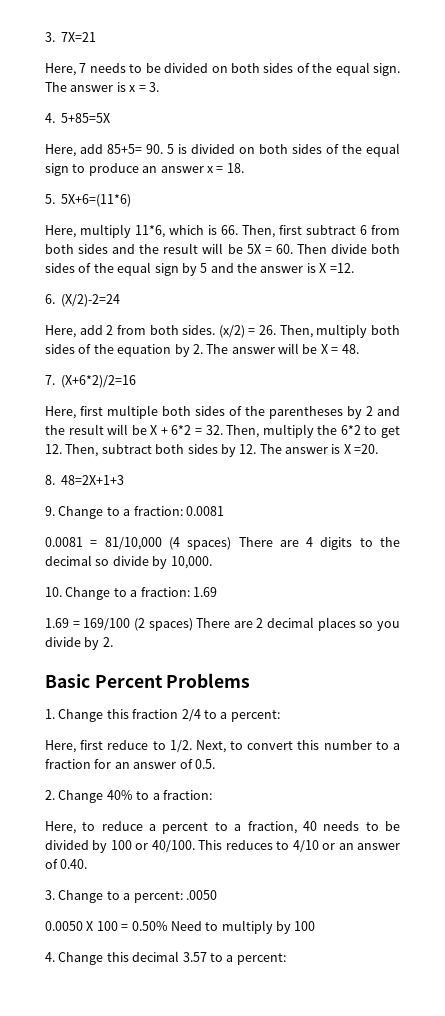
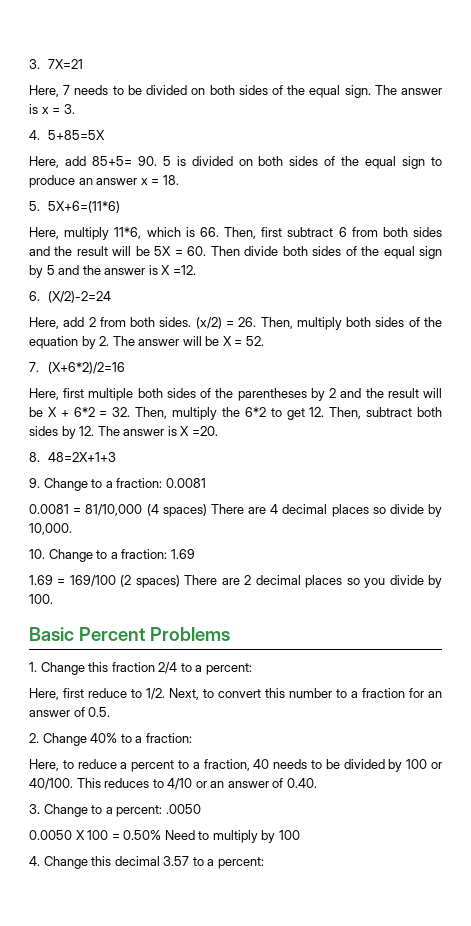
[341,344,359,354] 48. -> [245,336,264,346] 52.
[320,537,401,550] [45,555,92,566] digits to the decimal -> [282,504,369,517] decimal places
[102,637,113,647] 2. -> [29,594,53,604] 100.

